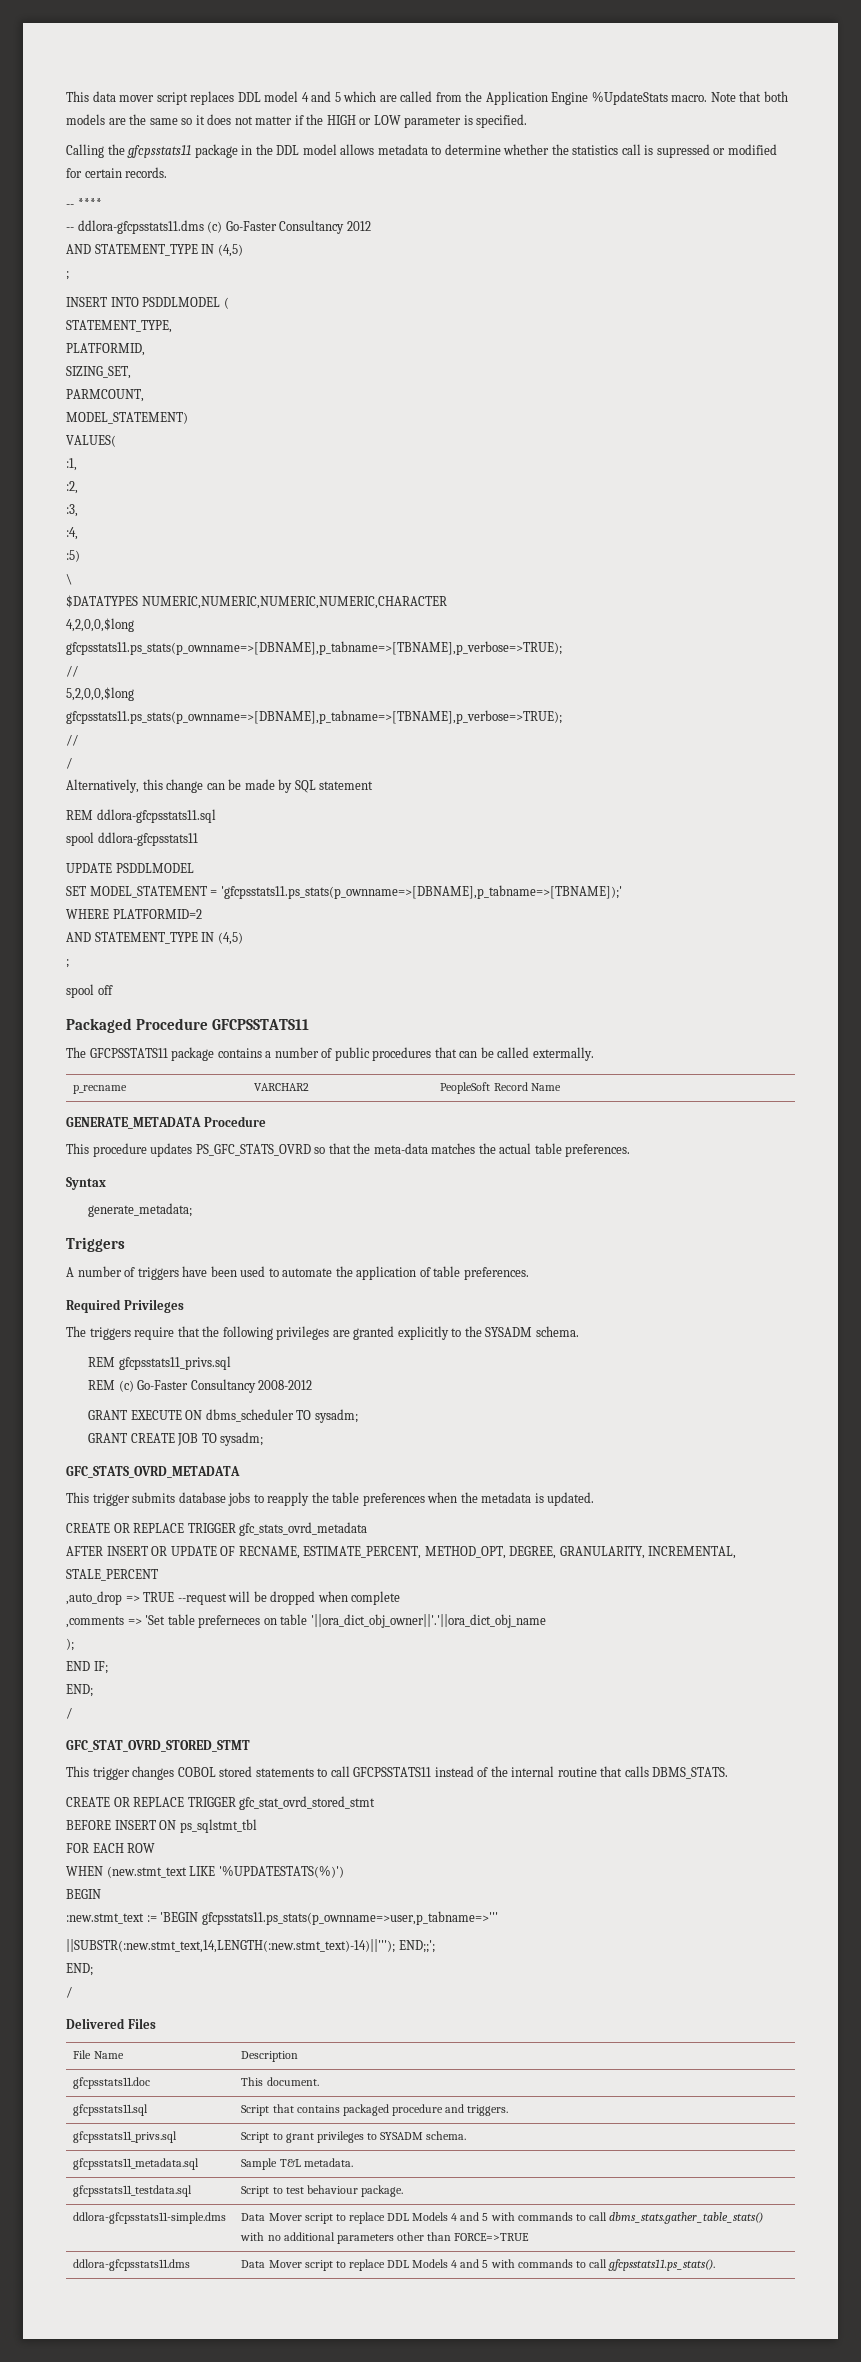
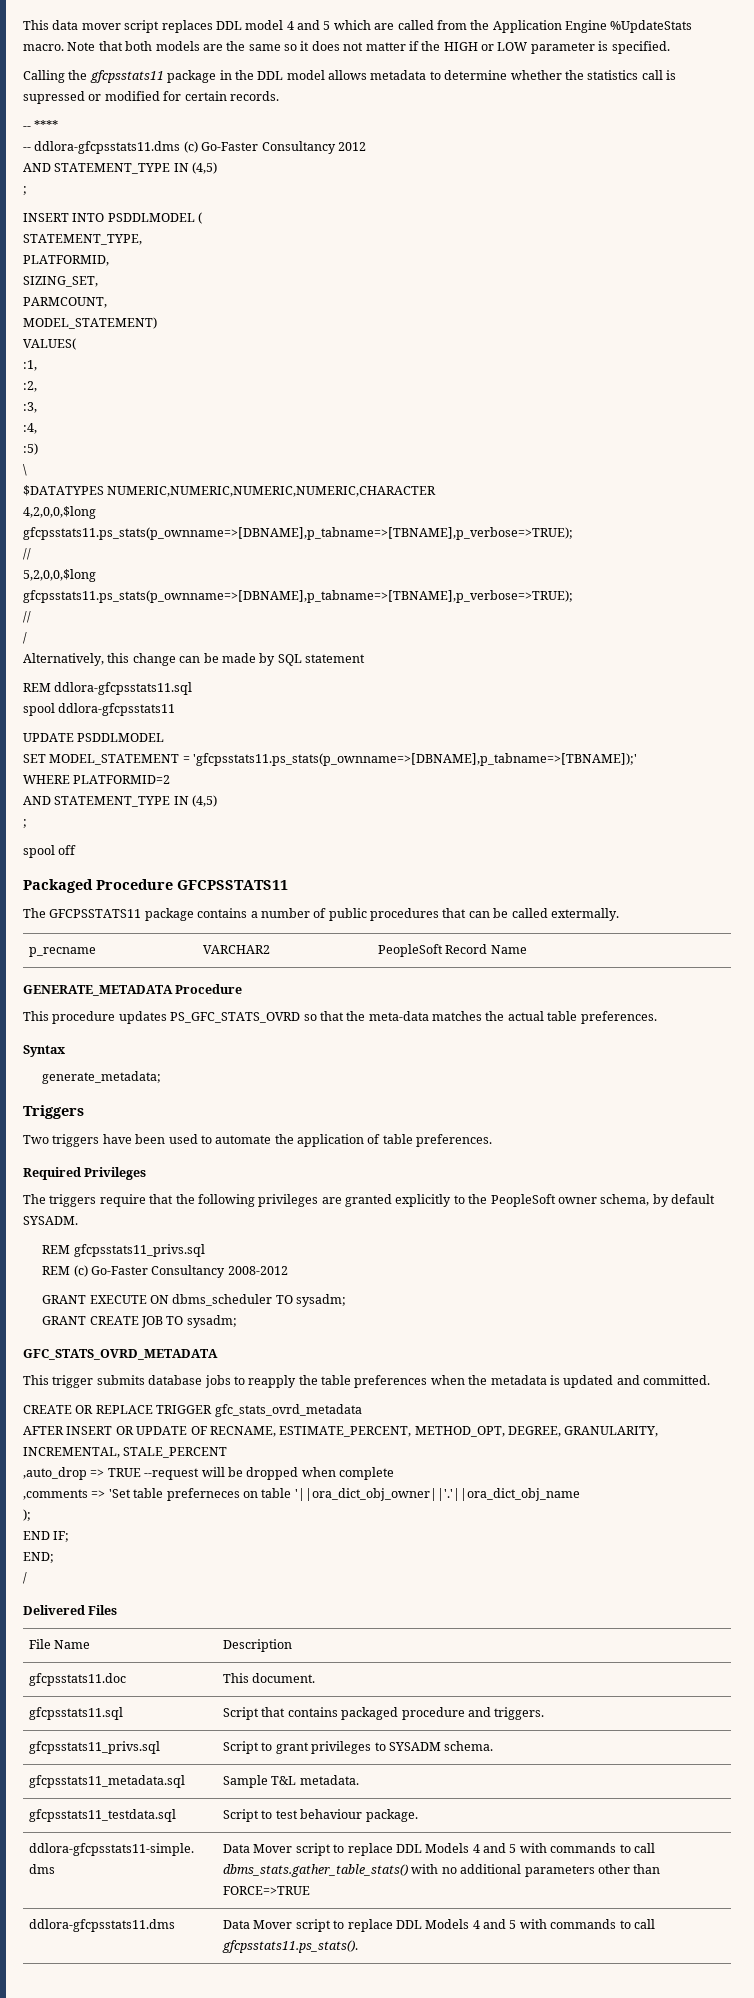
[66,1266,136,1277] A number of -> [23,1135,49,1144] Two
[485,1326,579,1337] SYSADM schema. -> [490,1194,715,1207] [23,1216,78,1225] PeopleSoft owner schema, by default SYSADM.
[547,1492,595,1506] updated. -> [563,1375,710,1388] updated and committed.
[66,1740,250,1752] [66,1766,729,1780] [66,1796,376,1810] [66,1819,257,1833] [66,1843,156,1853] [66,1865,344,1878] [66,1889,101,1899] [66,1911,498,1925] [66,1939,435,1953] [66,1963,93,1976] [66,1986,72,1998] // GFC_STAT_OVRD_STORED_STMT // This trigger changes COBOL stored statements to call GFCPSSTATS11 instead of the internal routine that calls DBMS_STATS. // CREATE OR REPLACE TRIGGER gfc_stat_ovrd_stored_stmt // BEFORE INSERT ON ps_sqlstmt_tbl // FOR EACH ROW // WHEN (new.stmt_text LIKE '%UPDATESTATS(%)') // BEGIN // :new.stmt_text := 'BEGIN gfcpsstats11.ps_stats(p_ownname=>user,p_tabname=>''' // ||SUBSTR(:new.stmt_text,14,LENGTH(:new.stmt_text)-14)||'''); END;;'; // END; // / -> (27, 1578) none

